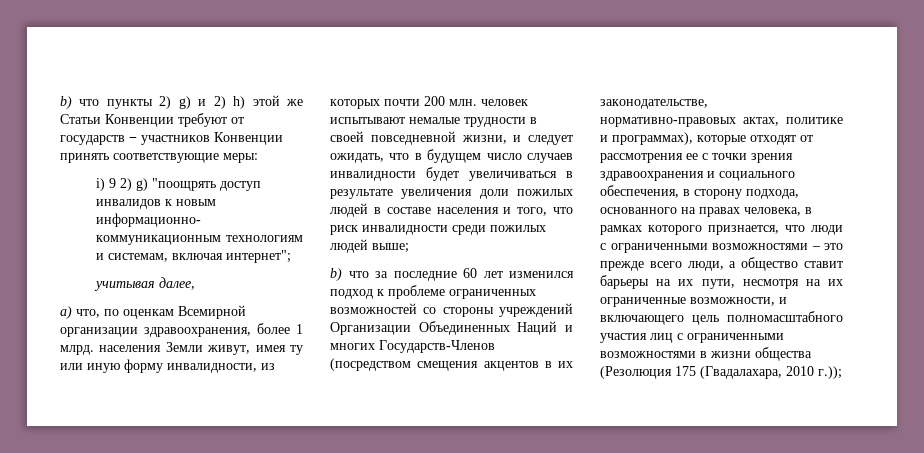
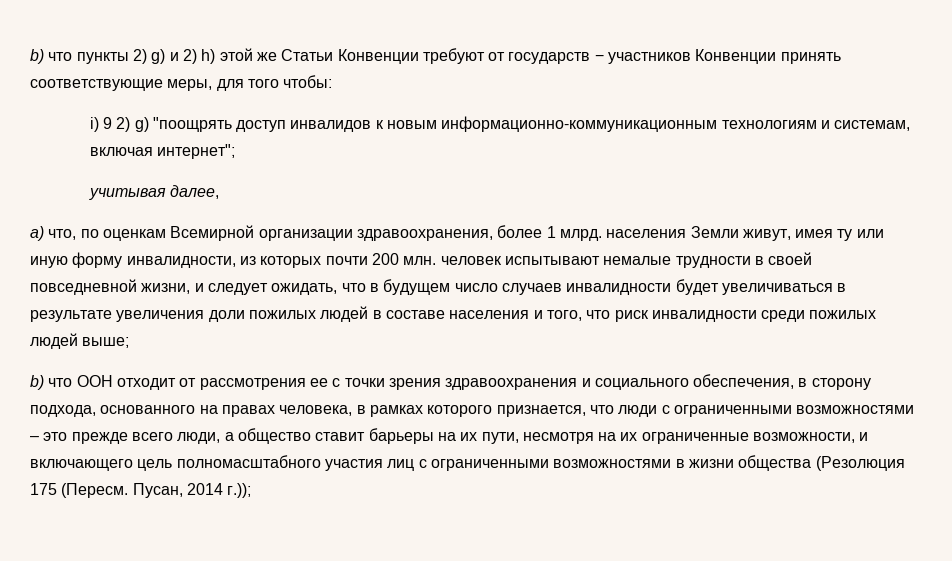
[223,153,258,163] меры: -> [167,75,333,91] меры, для того чтобы:
[375,268,574,281] [330,285,536,299] [330,303,573,317] [330,321,573,335] [330,340,495,353] [330,358,573,371] [600,99,708,109] [600,117,843,127] [600,132,796,145] за последние 60 лет изменился подход к проблеме ограниченных возможностей со стороны учреждений Организации Объединенных Наций и многих Государств-Членов (посредством смещения акцентов в их законодательстве, нормативно-правовых актах, политике и программах), которые отходят -> [76,375,176,390] ООН отходит
[700,366,814,379] (Гвадалахара, 2010 -> [61,483,223,498] (Пересм. Пусан, 2014

